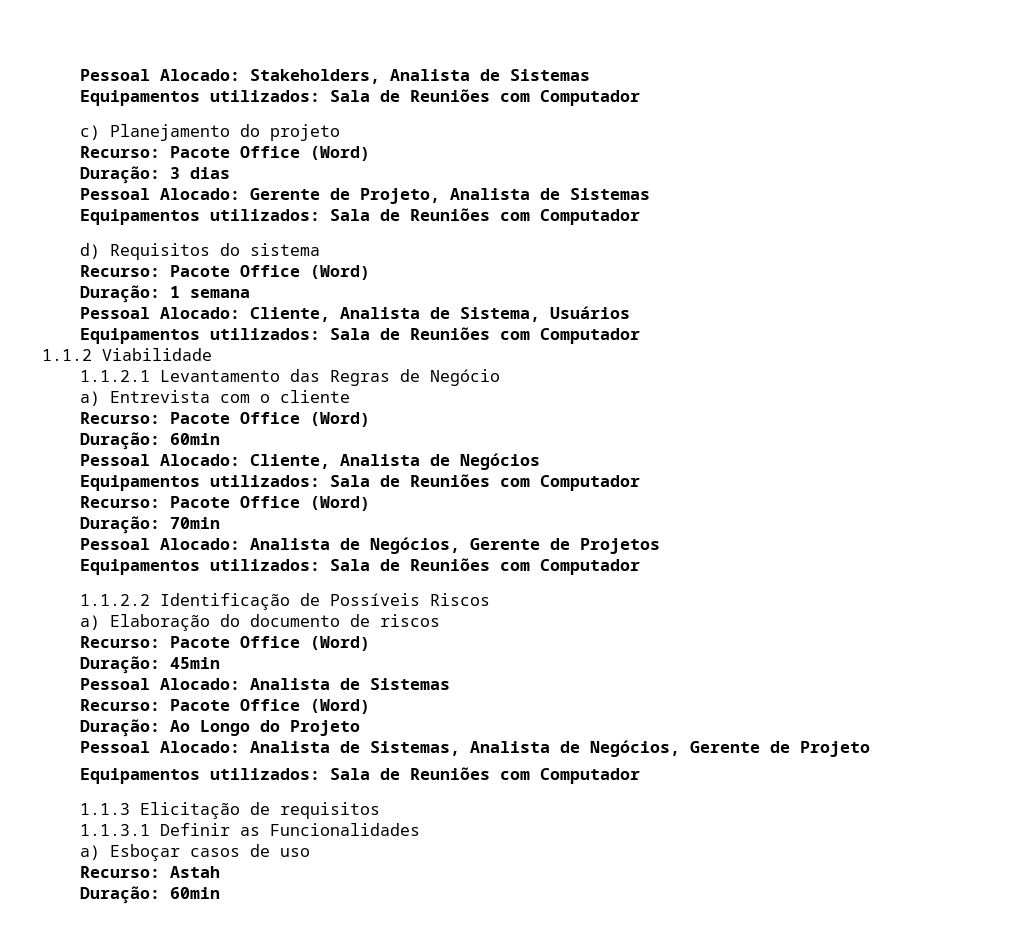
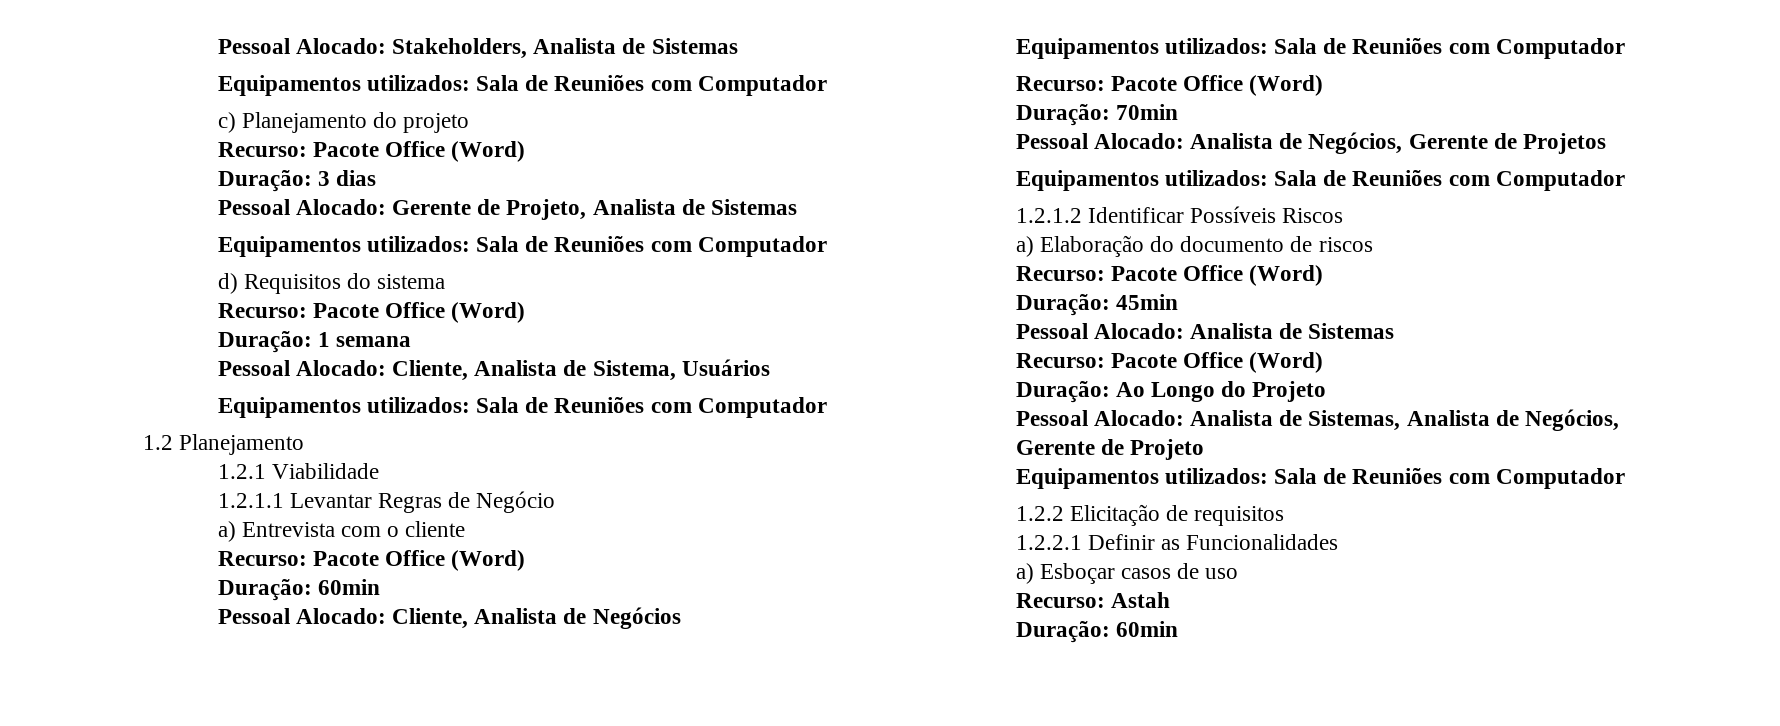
[42,348,213,361] [80,369,321,382] 1.1.2 Viabilidade // 1.1.2.1 Levantamento das -> [142,434,304,455] [217,463,379,479] [217,493,372,508] 1.2 Planejamento // 1.2.1 Viabilidade // 1.2.1.1 Levantar
[80,593,321,610] 1.1.2.2 Identificação de -> [1015,207,1184,223] 1.2.1.2 Identificar
[80,803,131,815] 1.1.3 -> [1015,506,1064,521] 1.2.2
[80,824,151,836] 1.1.3.1 -> [1015,535,1082,550] 1.2.2.1

